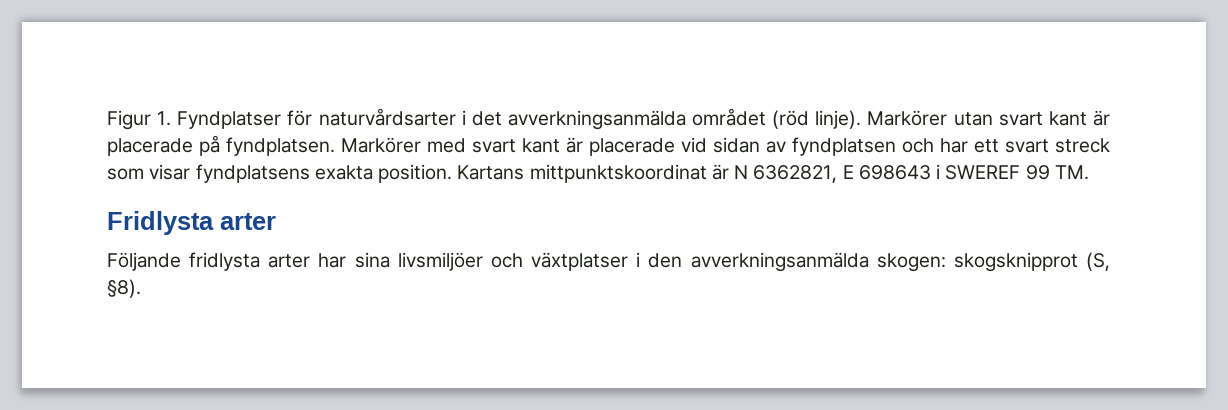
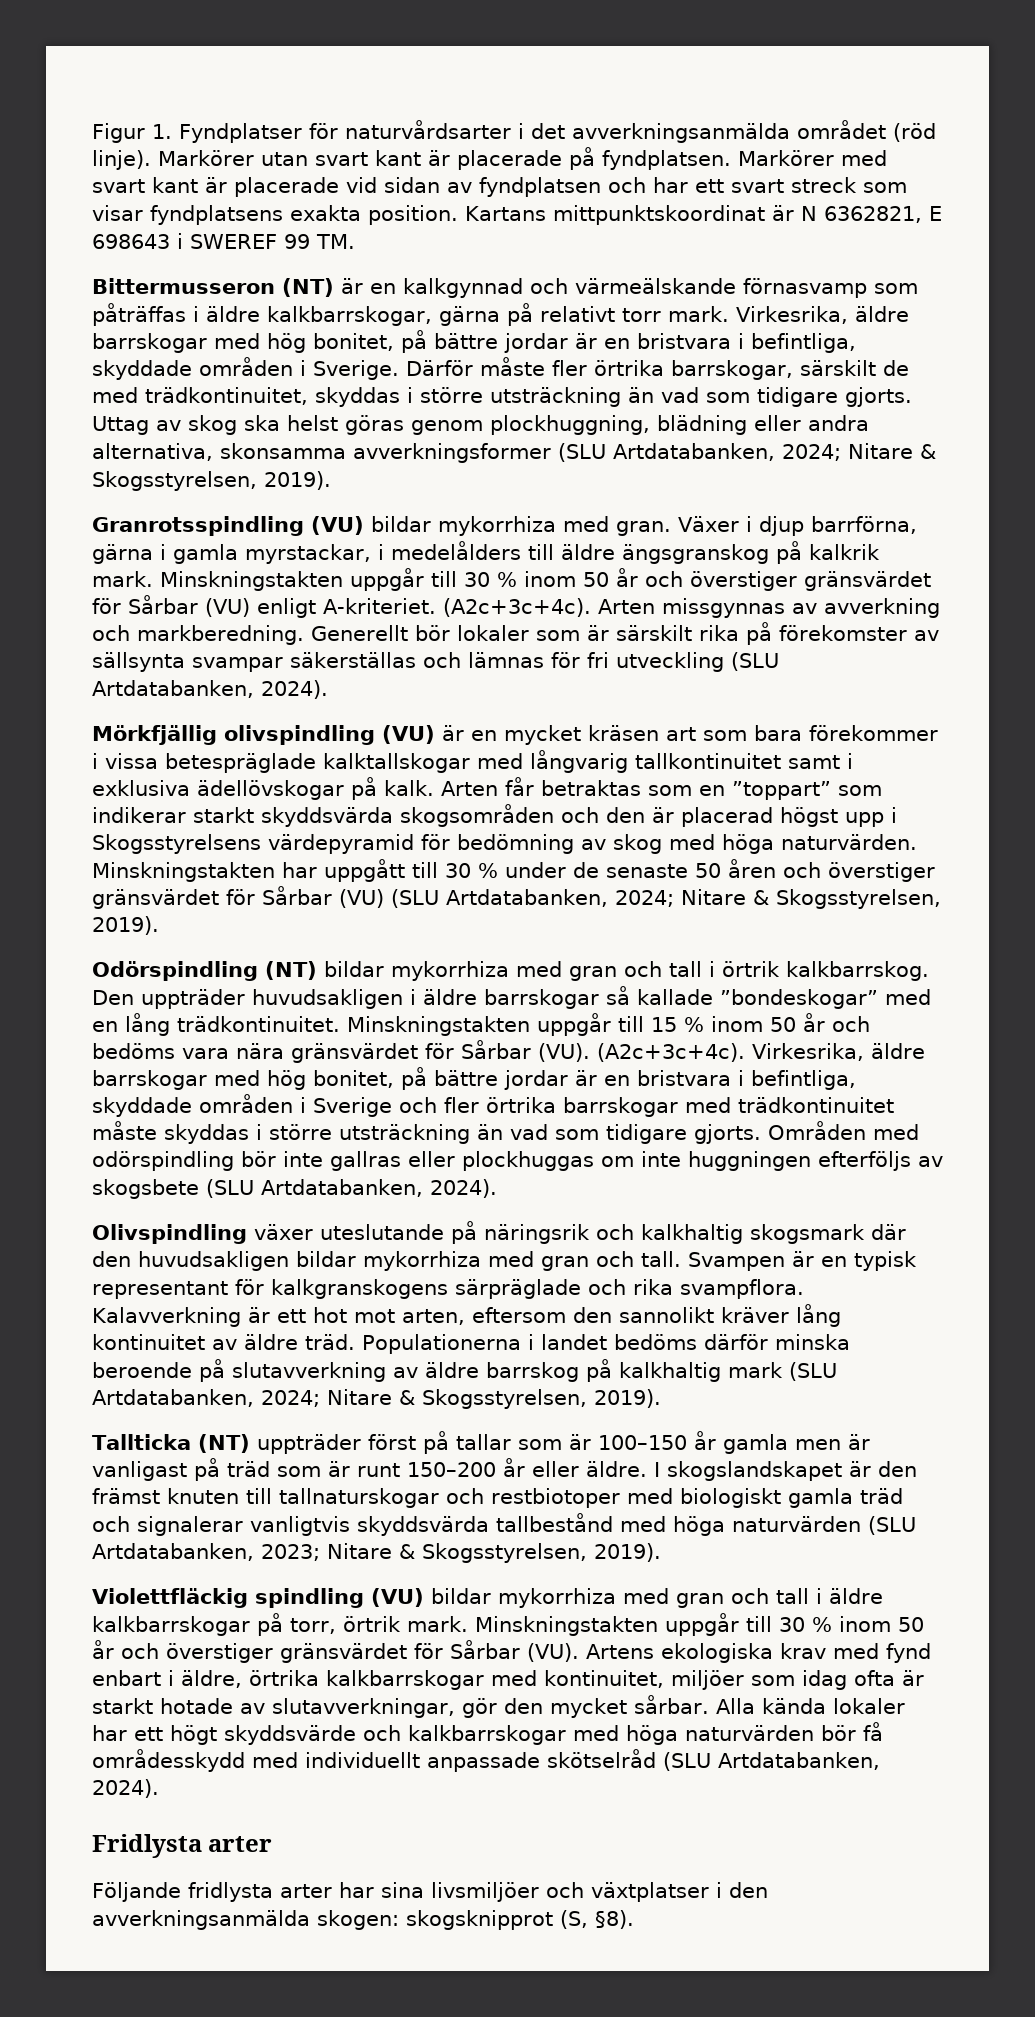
(1089, 172) none -> [92,278,918,298] [92,303,909,326] [92,330,856,353] [92,357,909,380] [92,387,912,407] [92,415,869,435] [92,443,936,463] [92,471,331,491] [92,516,917,536] [92,541,880,564] [92,568,931,591] [92,595,940,618] [92,622,939,645] [92,652,779,672] [92,680,328,699] [92,725,938,745] [92,750,853,773] [92,777,882,800] [92,804,897,827] [92,834,917,854] [92,859,935,882] [92,886,941,909] [92,916,159,935] [92,961,929,981] [92,986,931,1009] [92,1013,870,1036] [92,1040,925,1063] [92,1067,856,1090] [92,1094,894,1117] [92,1121,919,1144] [92,1151,943,1171] [92,1179,497,1199] [92,1221,906,1244] [92,1251,917,1271] [92,1279,804,1299] [92,1304,841,1327] [92,1334,850,1354] [92,1359,837,1382] [92,1389,661,1409] [92,1431,870,1454] [92,1458,917,1481] [92,1488,903,1508] [92,1513,916,1536] [92,1543,661,1563] [92,1588,883,1608] [92,1613,924,1636] [92,1640,931,1663] [92,1670,924,1690] [92,1695,905,1718] [92,1722,883,1745] [92,1749,880,1772] [92,1779,159,1798] // Bittermusseron (NT) är en kalkgynnad och värmeälskande förnasvamp som påträffas i äldre kalkbarrskogar, gärna på relativt torr mark. Virkesrika, äldre barrskogar med hög bonitet, på bättre jordar är en bristvara i befintliga, skyddade områden i Sverige. Därför måste fler örtrika barrskogar, särskilt de med trädkontinuitet, skyddas i större utsträckning än vad som tidigare gjorts. Uttag av skog ska helst göras genom plockhuggning, blädning eller andra alternativa, skonsamma avverkningsformer (SLU Artdatabanken, 2024; Nitare & Skogsstyrelsen, 2019). // Granrotsspindling (VU) bildar mykorrhiza med gran. Växer i djup barrförna, gärna i gamla myrstackar, i medelålders till äldre ängsgranskog på kalkrik mark. Minskningstakten uppgår till 30 % inom 50 år och överstiger gränsvärdet för Sårbar (VU) enligt A-kriteriet. (A2c+3c+4c). Arten missgynnas av avverkning och markberedning. Generellt bör lokaler som är särskilt rika på förekomster av sällsynta svampar säkerställas och lämnas för fri utveckling (SLU Artdatabanken, 2024). // Mörkfjällig olivspindling (VU) är en mycket kräsen art som bara förekommer i vissa betespräglade kalktallskogar med långvarig tallkontinuitet samt i exklusiva ädellövskogar på kalk. Arten får betraktas som en ”toppart” som indikerar starkt skyddsvärda skogsområden och den är placerad högst upp i Skogsstyrelsens värdepyramid för bedömning av skog med höga naturvärden. Minskningstakten har uppgått till 30 % under de senaste 50 åren och överstiger gränsvärdet för Sårbar (VU) (SLU Artdatabanken, 2024; Nitare & Skogsstyrelsen, 2019). // Odörspindling (NT) bildar mykorrhiza med gran och tall i örtrik kalkbarrskog. Den uppträder huvudsakligen i äldre barrskogar så kallade ”bondeskogar” med en lång trädkontinuitet. Minskningstakten uppgår till 15 % inom 50 år och bedöms vara nära gränsvärdet för Sårbar (VU). (A2c+3c+4c). Virkesrika, äldre barrskogar med hög bonitet, på bättre jordar är en bristvara i befintliga, skyddade områden i Sverige och fler örtrika barrskogar med trädkontinuitet måste skyddas i större utsträckning än vad som tidigare gjorts. Områden med odörspindling bör inte gallras eller plockhuggas om inte huggningen efterföljs av skogsbete (SLU Artdatabanken, 2024). // Olivspindling växer uteslutande på näringsrik och kalkhaltig skogsmark där den huvudsakligen bildar mykorrhiza med gran och tall. Svampen är en typisk representant för kalkgranskogens särpräglade och rika svampflora. Kalavverkning är ett hot mot arten, eftersom den sannolikt kräver lång kontinuitet av äldre träd. Populationerna i landet bedöms därför minska beroende på slutavverkning av äldre barrskog på kalkhaltig mark (SLU Artdatabanken, 2024; Nitare & Skogsstyrelsen, 2019). // Tallticka (NT) uppträder först på tallar som är 100–150 år gamla men är vanligast på träd som är runt 150–200 år eller äldre. I skogslandskapet är den främst knuten till tallnaturskogar och restbiotoper med biologiskt gamla träd och signalerar vanligtvis skyddsvärda tallbestånd med höga naturvärden (SLU Artdatabanken, 2023; Nitare & Skogsstyrelsen, 2019). // Violettfläckig spindling (VU) bildar mykorrhiza med gran och tall i äldre kalkbarrskogar på torr, örtrik mark. Minskningstakten uppgår till 30 % inom 50 år och överstiger gränsvärdet för Sårbar (VU). Artens ekologiska krav med fynd enbart i äldre, örtrika kalkbarrskogar med kontinuitet, miljöer som idag ofta är starkt hotade av slutavverkningar, gör den mycket sårbar. Alla kända lokaler har ett högt skyddsvärde och kalkbarrskogar med höga naturvärden bör få områdesskydd med individuellt anpassade skötselråd (SLU Artdatabanken, 2024).

